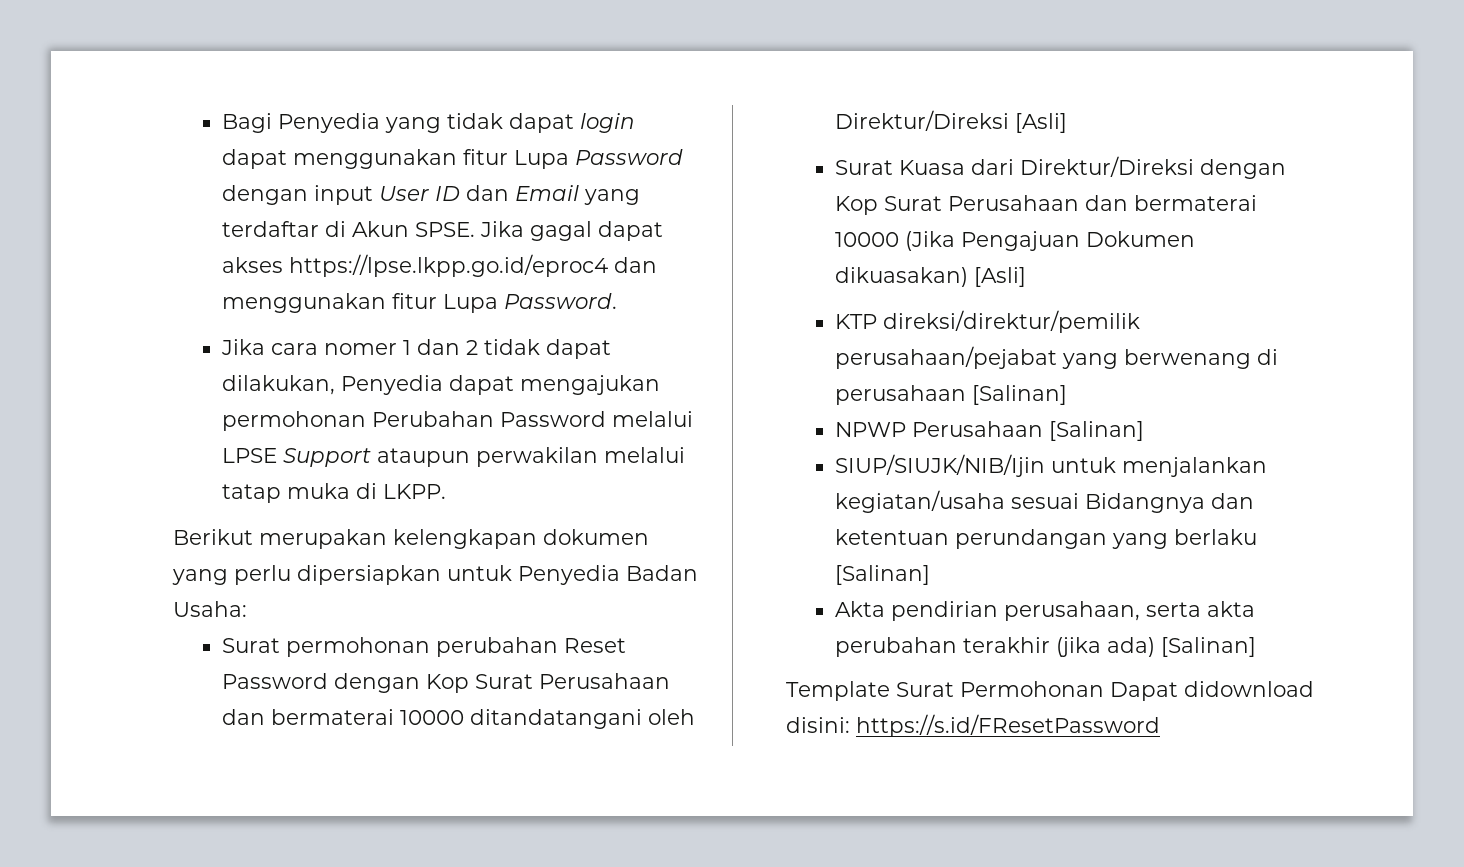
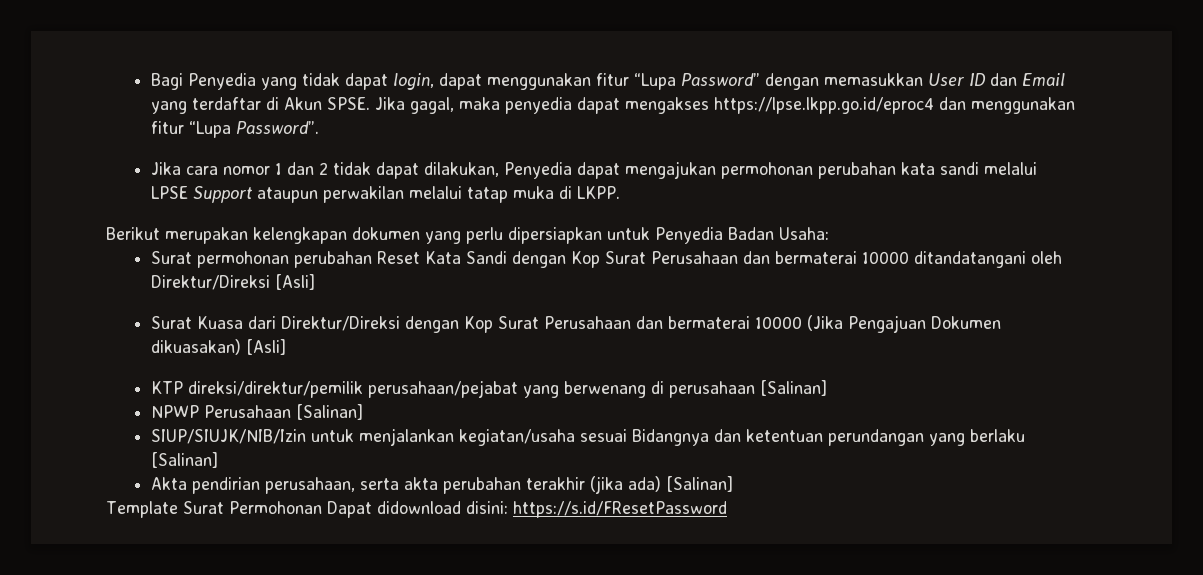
[580,113,636,133] login -> [392,73,434,90] login,
[514,149,684,169] [222,185,374,205] Lupa Password dengan input -> [633,73,923,90] “Lupa Password” dengan memasukkan
[530,221,664,241] [222,257,284,273] gagal dapat akses -> [409,97,709,114] gagal, maka penyedia dapat mengakses
[443,293,618,313] Lupa Password. -> [188,121,319,138] “Lupa Password”.
[324,343,398,355] nomer -> [222,166,270,175] nomor
[372,411,607,427] Perubahan Password -> [817,162,979,179] perubahan kata sandi
[222,673,329,689] Password -> [424,251,507,264] Kata Sandi
[835,454,1046,477] SIUP/SIUJK/NIB/Ijin -> [150,429,306,444] SIUP/SIUJK/NIB/Izin

